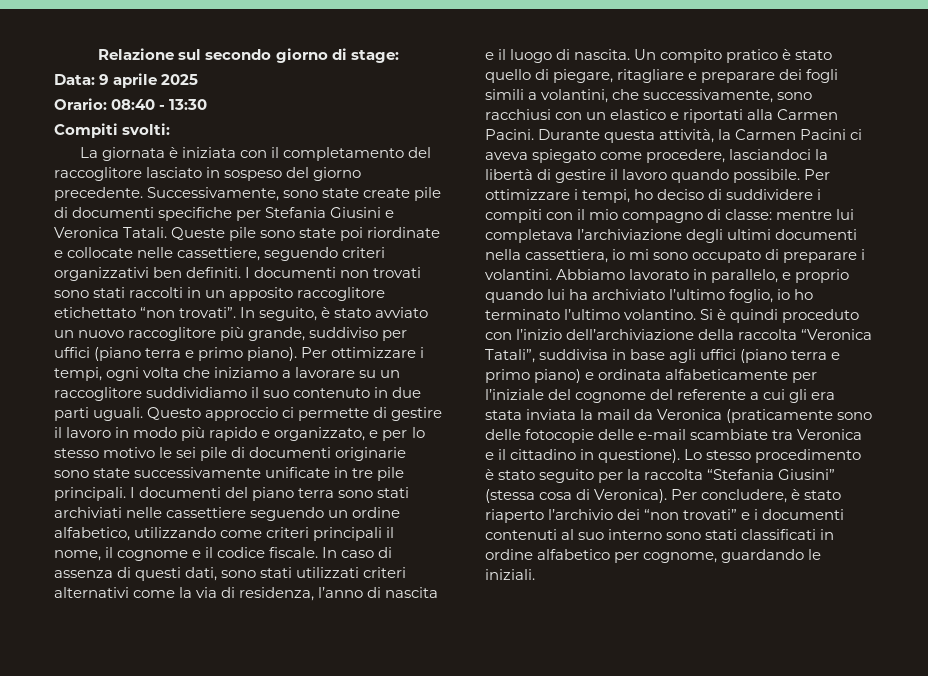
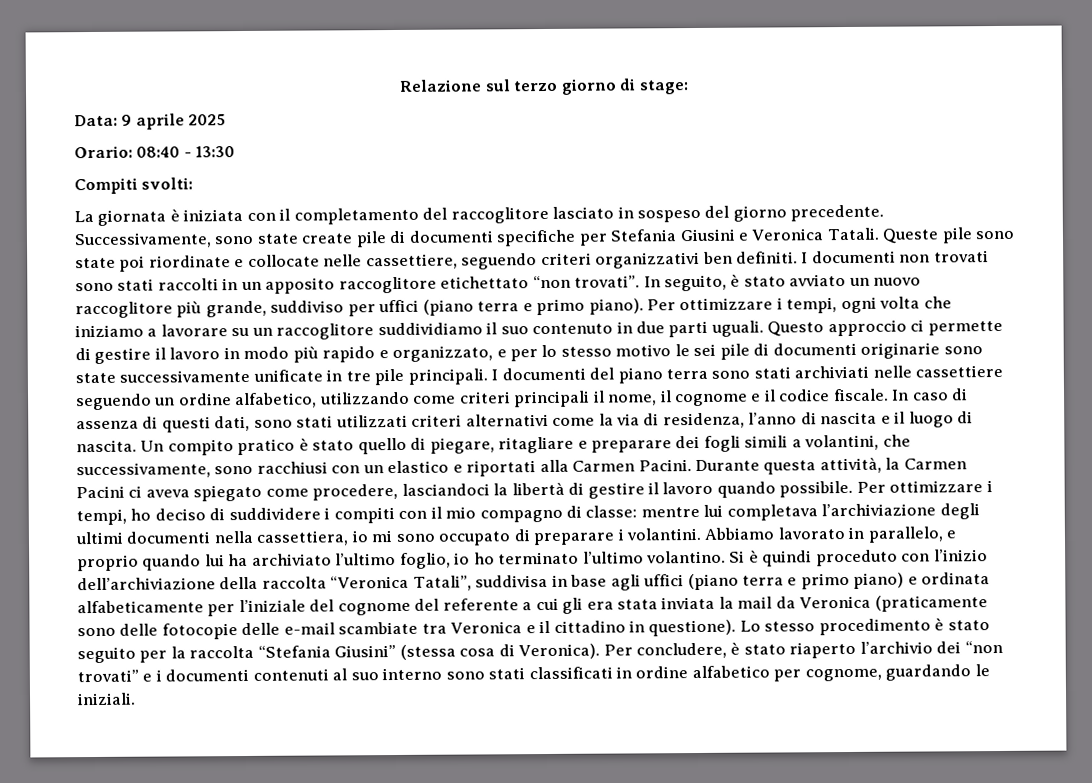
[205,49,272,60] secondo -> [513,80,559,92] terzo

